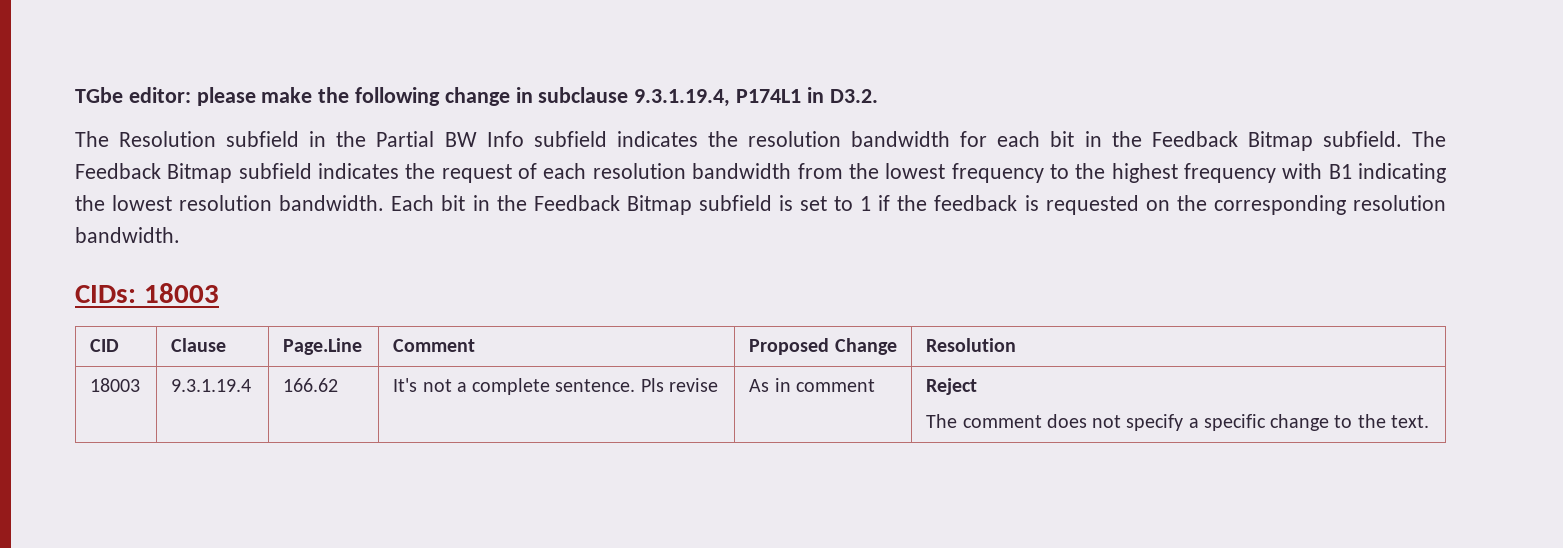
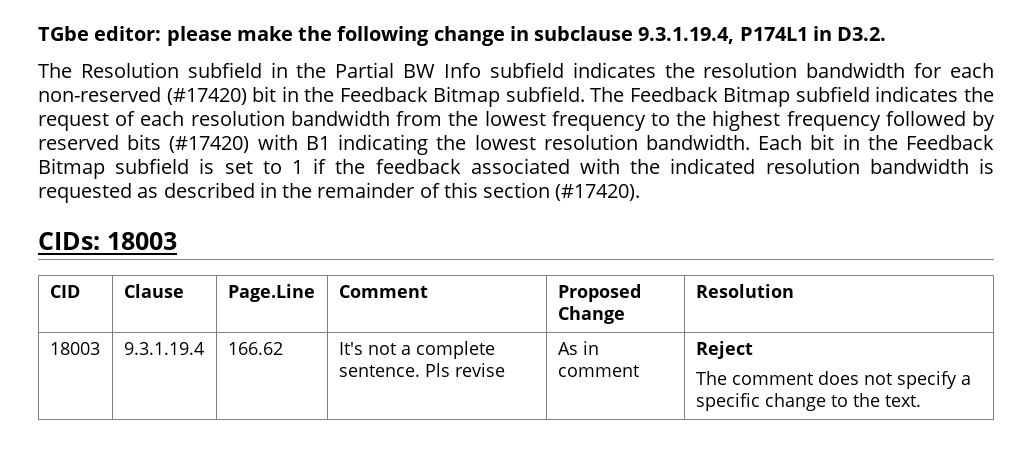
(1041, 139) none -> [38,87,247,105] non-reserved (#17420)
(1276, 173) none -> [885,111,995,131] [38,134,250,153] followed by reserved bits (#17420)
[1024,195,1447,215] [75,227,180,243] is requested on the corresponding resolution bandwidth. -> [470,158,995,174] [38,182,641,203] associated with the indicated resolution bandwidth is requested as described in the remainder of this section (#17420).

